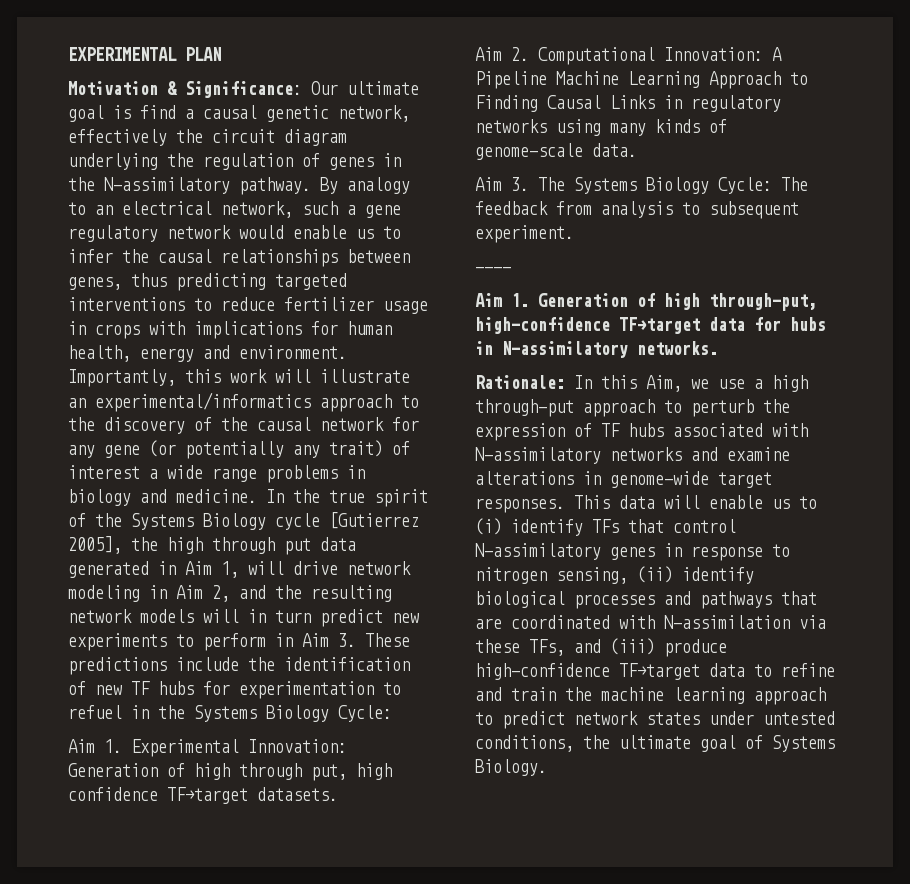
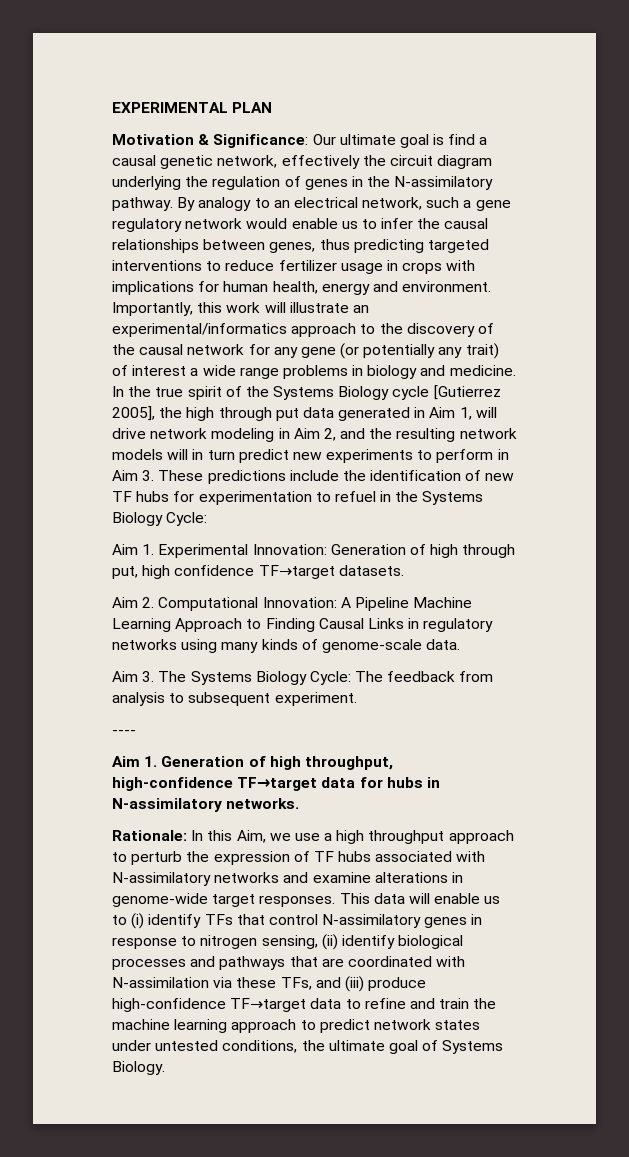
[709,293,817,311] through-put, -> [304,756,393,770] throughput,
[475,399,574,417] through-put -> [368,830,445,844] throughput

